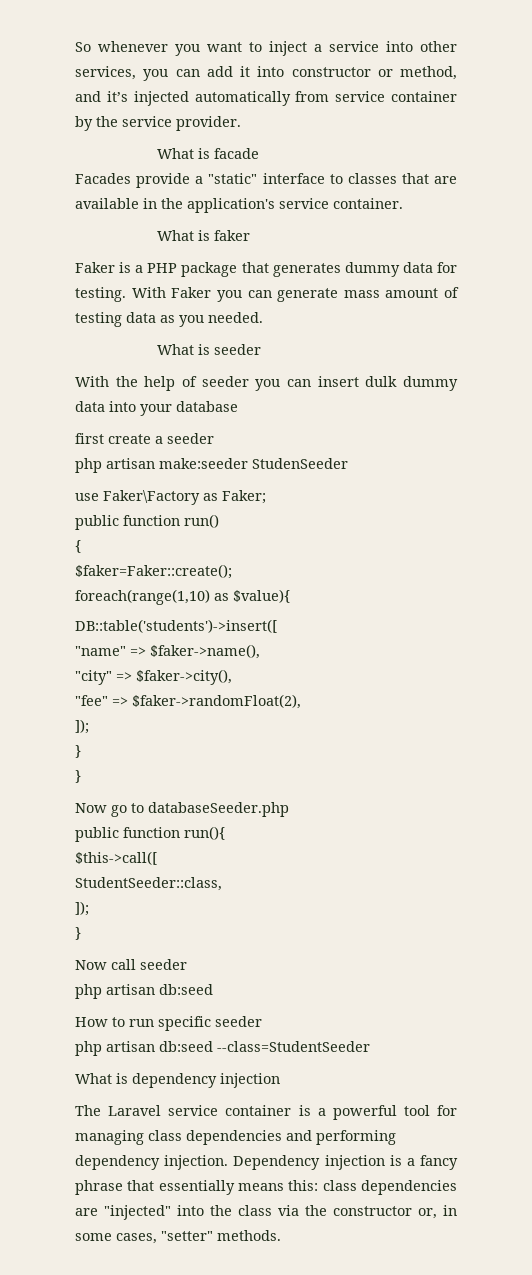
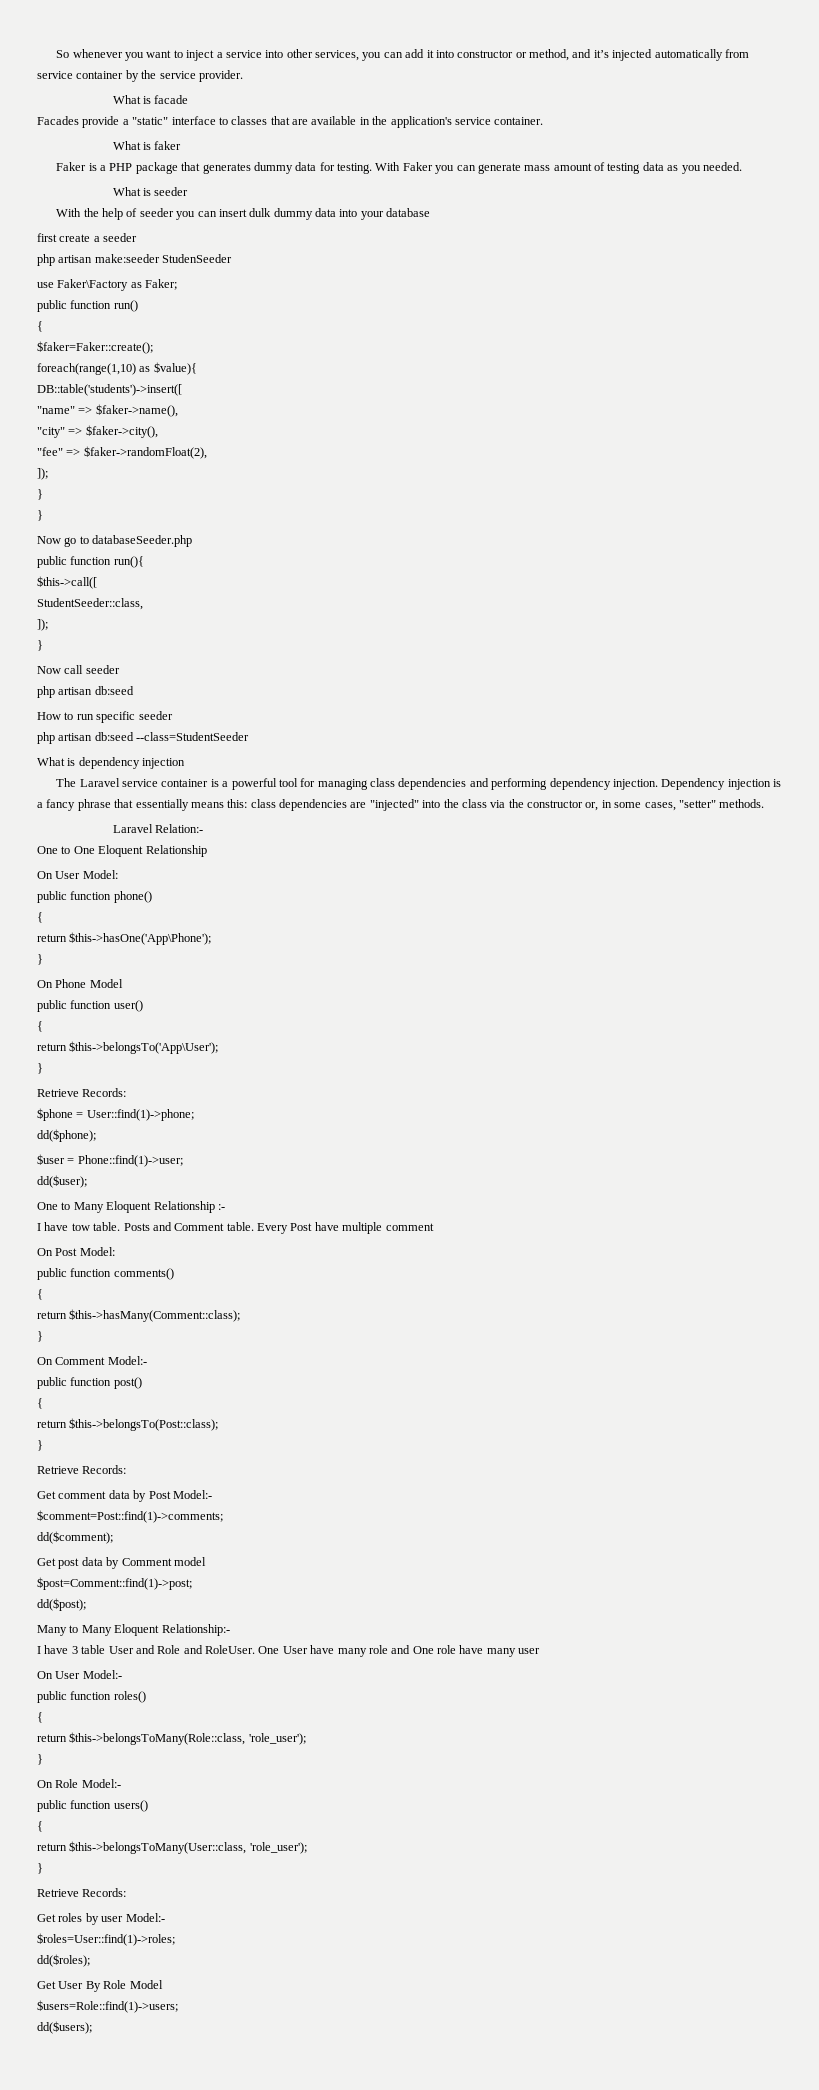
(281, 1235) none -> [112,824,204,833] [37,845,207,857] [37,870,118,879] [37,891,152,903] [37,912,43,923] [37,932,212,945] [37,954,43,965] [37,979,123,988] [37,1000,143,1012] [37,1021,43,1032] [37,1041,219,1054] [37,1063,43,1074] [37,1088,127,1097] [37,1108,194,1121] [37,1129,96,1142] [37,1154,183,1167] [37,1175,87,1188] [37,1201,225,1213] [37,1222,434,1234] [37,1247,115,1256] [37,1268,174,1280] [37,1289,43,1300] [37,1309,241,1322] [37,1331,43,1342] [37,1356,147,1365] [37,1377,142,1389] [37,1398,43,1409] [37,1418,219,1431] [37,1440,43,1451] [37,1465,127,1474] [37,1490,212,1502] [37,1510,223,1523] [37,1531,113,1544] [37,1557,206,1569] [37,1577,192,1590] [37,1598,86,1611] [37,1624,230,1636] [37,1645,541,1657] [37,1670,122,1679] [37,1691,146,1703] [37,1712,43,1723] [37,1732,306,1745] [37,1754,43,1765] [37,1779,121,1788] [37,1800,148,1812] [37,1821,43,1832] [37,1841,307,1854] [37,1863,43,1874] [37,1888,127,1897] [37,1913,165,1925] [37,1933,175,1946] [37,1954,90,1967] [37,1980,163,1992] [37,2000,178,2013] [37,2021,92,2034] // Laravel Relation:- // One to One Eloquent Relationship // On User Model: // public function phone() // { // return $this->hasOne('App\Phone'); // } // On Phone Model // public function user() // { // return $this->belongsTo('App\User'); // } // Retrieve Records: // $phone = User::find(1)->phone; // dd($phone); // $user = Phone::find(1)->user; // dd($user); // One to Many Eloquent Relationship :- // I have tow table. Posts and Comment table. Every Post have multiple comment // On Post Model: // public function comments() // { // return $this->hasMany(Comment::class); // } // On Comment Model:- // public function post() // { // return $this->belongsTo(Post::class); // } // Retrieve Records: // Get comment data by Post Model:- // $comment=Post::find(1)->comments; // dd($comment); // Get post data by Comment model // $post=Comment::find(1)->post; // dd($post); // Many to Many Eloquent Relationship:- // I have 3 table User and Role and RoleUser. One User have many role and One role have many user // On User Model:- // public function roles() // { // return $this->belongsToMany(Role::class, 'role_user'); // } // On Role Model:- // public function users() // { // return $this->belongsToMany(User::class, 'role_user'); // } // Retrieve Records: // Get roles by user Model:- // $roles=User::find(1)->roles; // dd($roles); // Get User By Role Model // $users=Role::find(1)->users; // dd($users);

